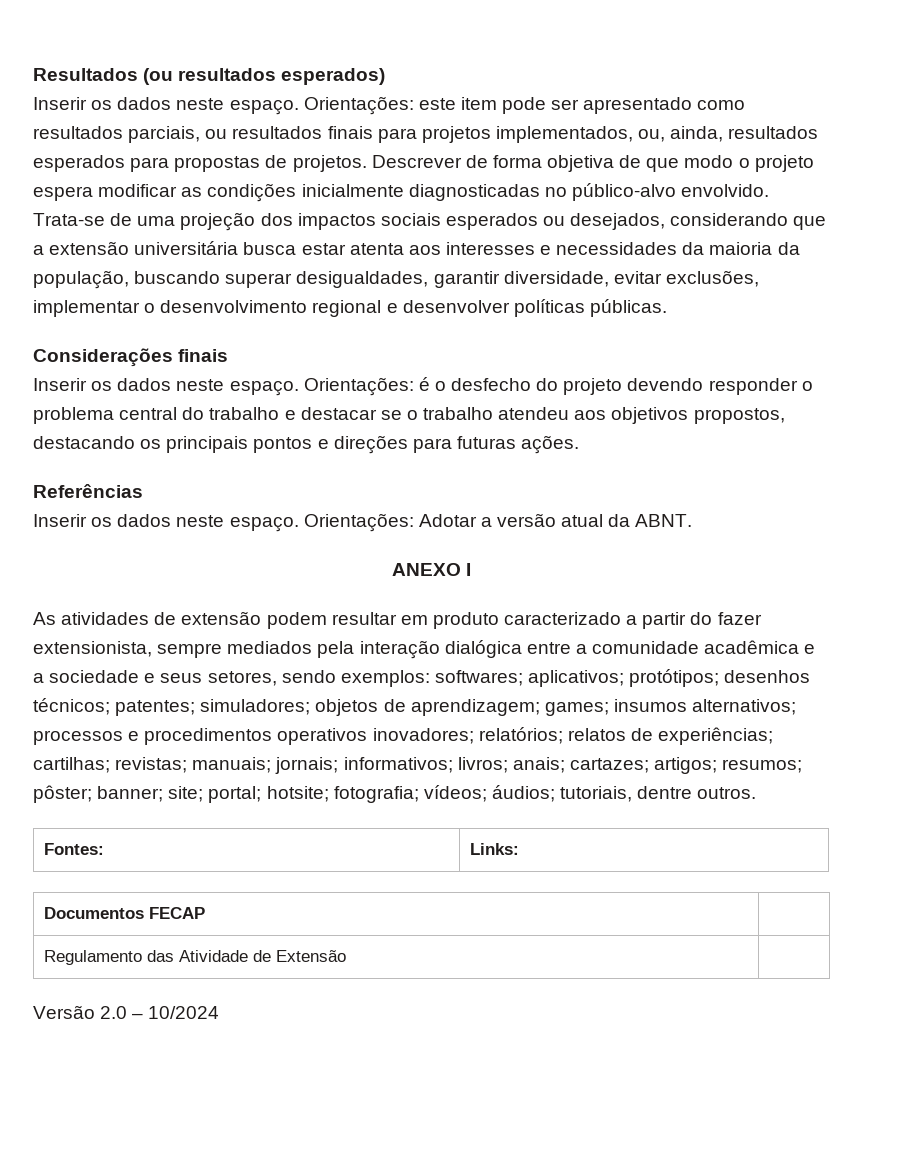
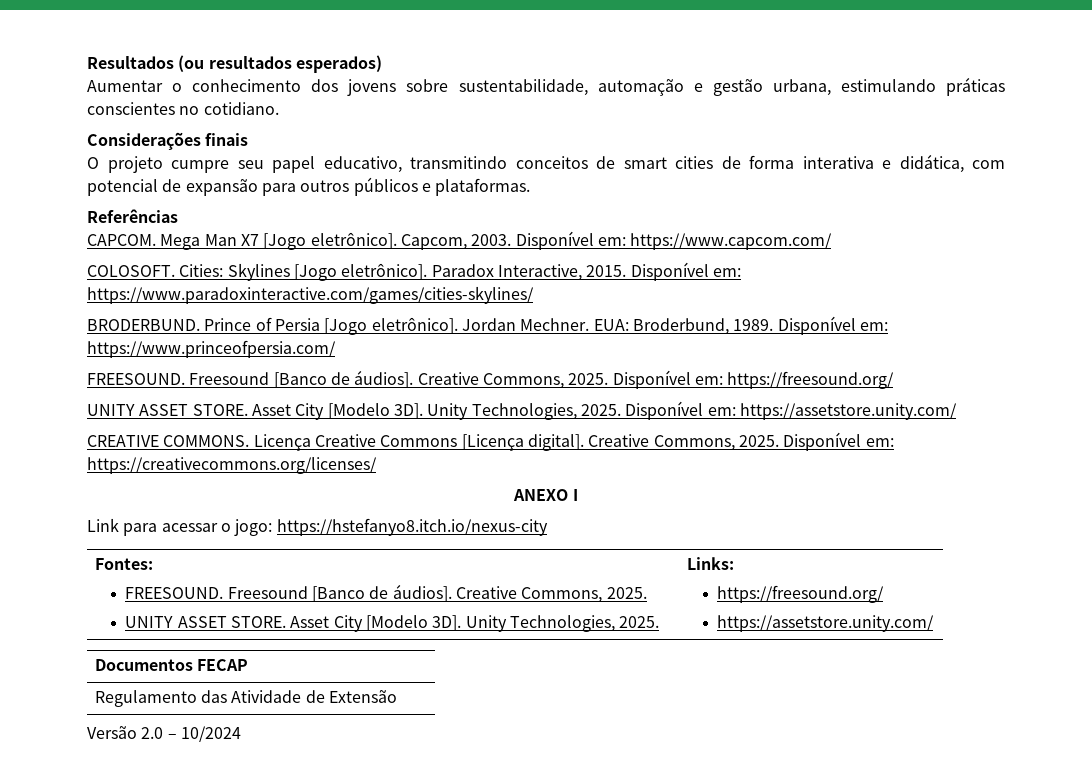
[33,96,746,115] [33,126,819,143] [33,155,814,172] [33,183,770,202] [33,212,827,231] [33,241,800,255] [33,270,759,289] [33,299,667,317] [33,348,229,367] [33,377,813,396] [33,407,785,424] [33,435,580,454] [33,484,143,498] [33,513,693,532] [391,563,472,576] [33,611,762,629] [33,640,816,659] [33,669,811,687] [33,698,797,716] [33,727,774,745] [33,757,803,774] [33,785,757,803] [44,843,105,855] Inserir os dados neste espaço. Orientações: este item pode ser apresentado como resultados parciais, ou resultados finais para projetos implementados, ou, ainda, resultados esperados para propostas de projetos. Descrever de forma objetiva de que modo o projeto espera modificar as condições inicialmente diagnosticadas no público-alvo envolvido. Trata-se de uma projeção dos impactos sociais esperados ou desejados, considerando que a extensão universitária busca estar atenta aos interesses e necessidades da maioria da população, buscando superar desigualdades, garantir diversidade, evitar exclusões, implementar o desenvolvimento regional e desenvolver políticas públicas. // Considerações finais // Inserir os dados neste espaço. Orientações: é o desfecho do projeto devendo responder o problema central do trabalho e destacar se o trabalho atendeu aos objetivos propostos, destacando os principais pontos e direções para futuras ações. // Referências // Inserir os dados neste espaço. Orientações: Adotar a versão atual da ABNT. // ANEXO I // As atividades de extensão podem resultar em produto caracterizado a partir do fazer extensionista, sempre mediados pela interação dialógica entre a comunidade acadêmica e a sociedade e seus setores, sendo exemplos: softwares; aplicativos; protótipos; desenhos técnicos; patentes; simuladores; objetos de aprendizagem; games; insumos alternativos; processos e procedimentos operativos inovadores; relatórios; relatos de experiências; cartilhas; revistas; manuais; jornais; informativos; livros; anais; cartazes; artigos; resumos; pôster; banner; site; portal; hotsite; fotografia; vídeos; áudios; tutoriais, dentre outros. // Fontes: -> [87,77,1006,96] [87,102,279,115] [87,132,249,150] [87,154,1005,173] [87,177,531,196] [87,209,178,223] [87,231,833,250] [87,262,741,281] [87,286,534,304] [87,316,888,335] [87,340,336,358] [87,370,895,389] [87,401,957,420] [87,432,894,451] [87,457,377,474] [513,489,578,501] [87,518,548,536] [94,558,153,570] [125,584,647,603] [125,615,660,632] Aumentar o conhecimento dos jovens sobre sustentabilidade, automação e gestão urbana, estimulando práticas conscientes no cotidiano. // Considerações finais // O projeto cumpre seu papel educativo, transmitindo conceitos de smart cities de forma interativa e didática, com potencial de expansão para outros públicos e plataformas. // Referências // CAPCOM. Mega Man X7 [Jogo eletrônico]. Capcom, 2003. Disponível em: https://www.capcom.com/ // COLOSOFT. Cities: Skylines [Jogo eletrônico]. Paradox Interactive, 2015. Disponível em: https://www.paradoxinteractive.com/games/cities-skylines/ // BRODERBUND. Prince of Persia [Jogo eletrônico]. Jordan Mechner. EUA: Broderbund, 1989. Disponível em: https://www.princeofpersia.com/ // FREESOUND. Freesound [Banco de áudios]. Creative Commons, 2025. Disponível em: https://freesound.org/ // UNITY ASSET STORE. Asset City [Modelo 3D]. Unity Technologies, 2025. Disponível em: https://assetstore.unity.com/ // CREATIVE COMMONS. Licença Creative Commons [Licença digital]. Creative Commons, 2025. Disponível em: https://creativecommons.org/licenses/ // ANEXO I // Link para acessar o jogo: https://hstefanyo8.itch.io/nexus-city // Fontes: // FREESOUND. Freesound [Banco de áudios]. Creative Commons, 2025. // UNITY ASSET STORE. Asset City [Modelo 3D]. Unity Technologies, 2025.
(520, 849) none -> [717,585,885,603] [717,615,935,632] // https://freesound.org/ // https://assetstore.unity.com/

